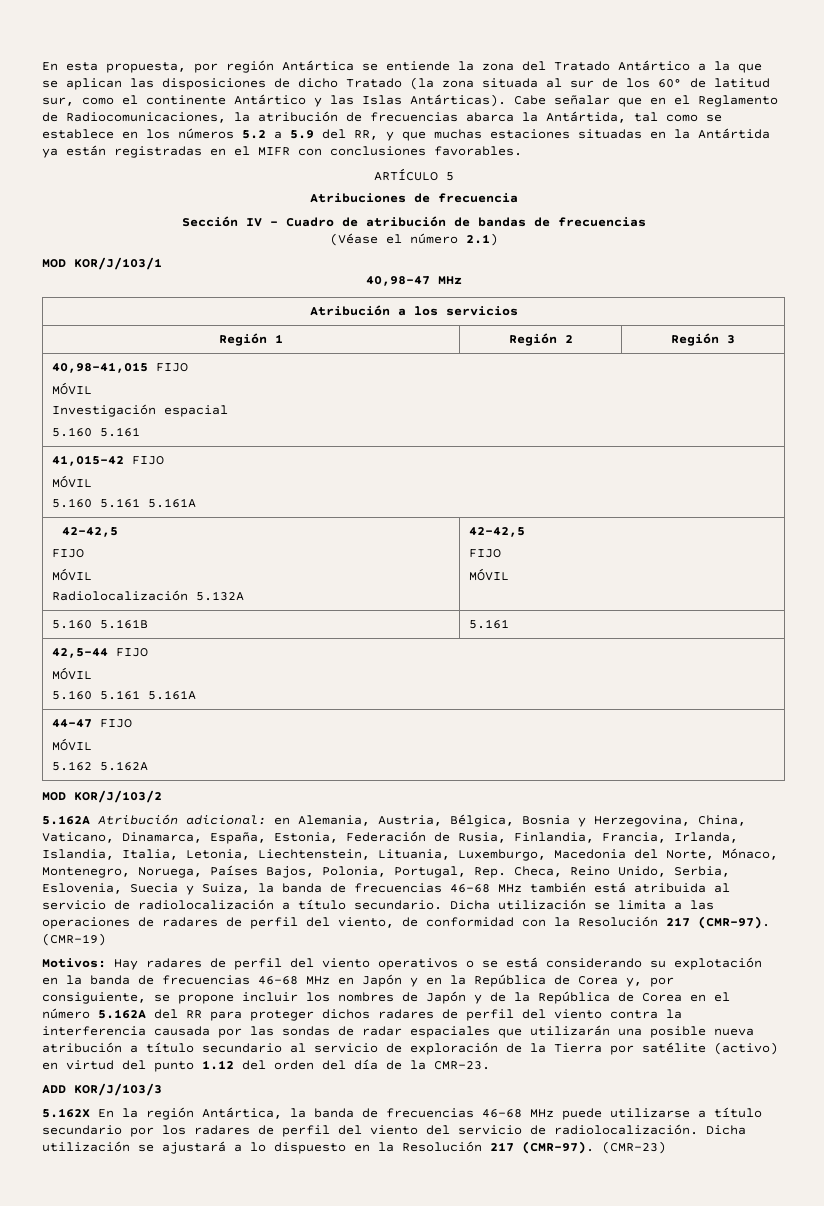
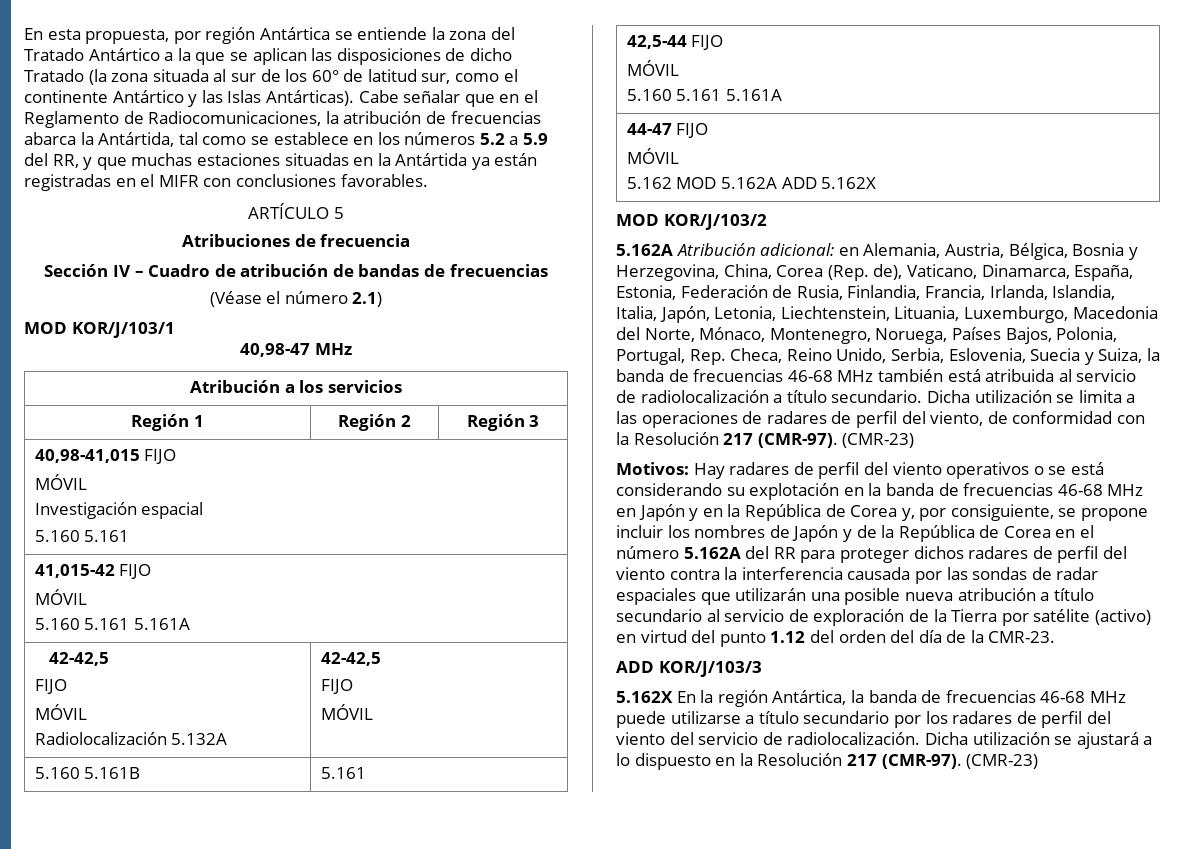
[99,761,148,771] 5.162A -> [676,177,877,189] MOD 5.162A ADD 5.162X
(746, 820) none -> [776,264,903,281] Corea (Rep. de),
(178, 854) none -> [659,306,710,323] Japón,
[42,933,106,946] (CMR-19) -> [842,433,915,448] (CMR-23)

